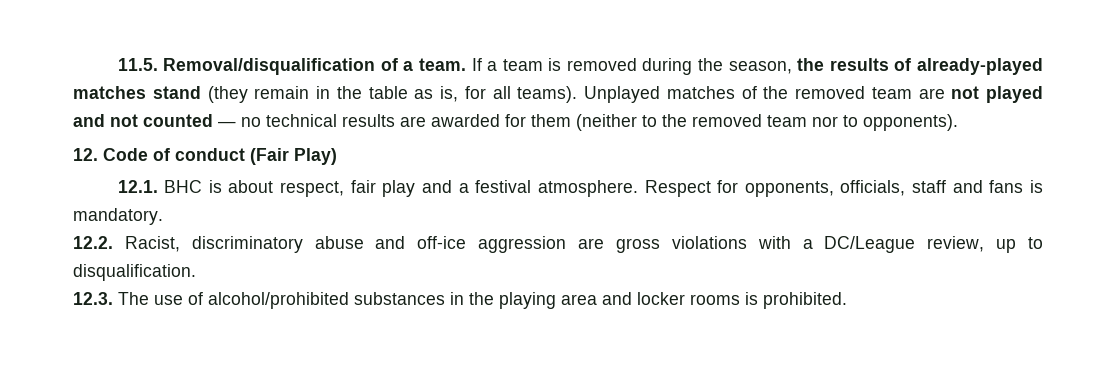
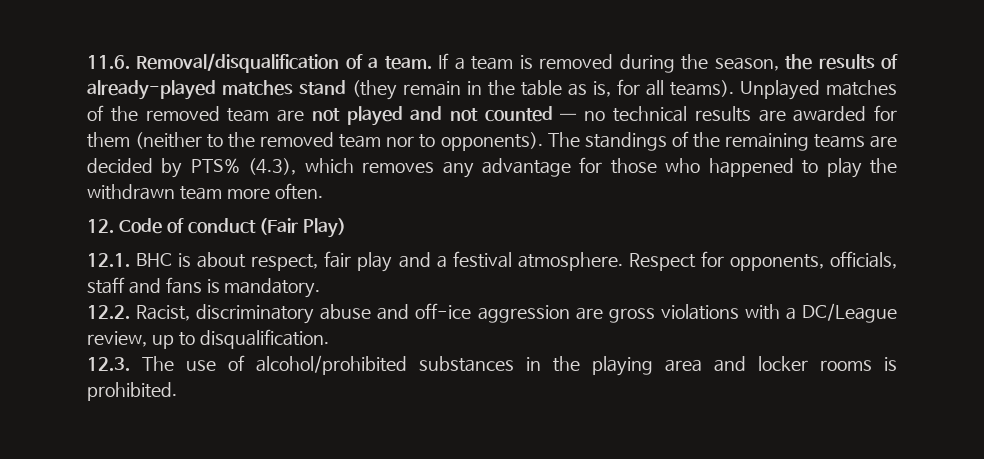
[117,58,158,71] 11.5. -> [87,55,130,69] 11.6.
(958, 122) none -> [547,131,898,151] [87,157,897,178] [87,183,323,200] The standings of the remaining teams are decided by PTS% (4.3), which removes any advantage for those who happened to play the withdrawn team more often.

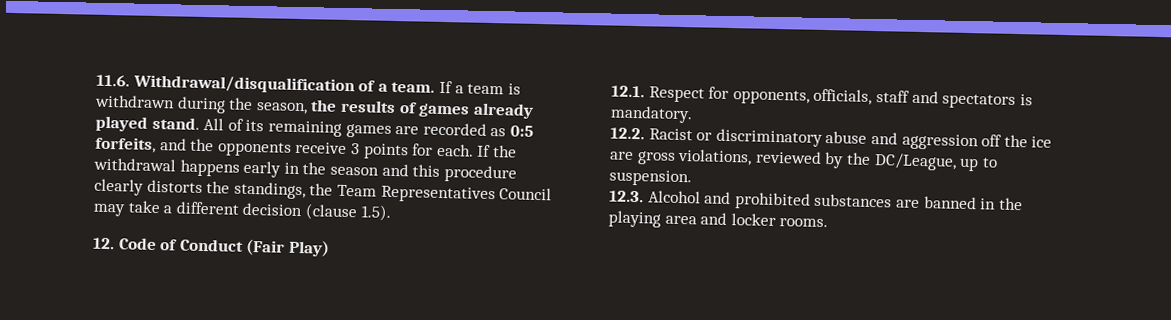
[136,53,340,73] Removal/disqualification -> [132,74,355,95] Withdrawal/disqualification
[539,54,614,69] removed -> [95,94,175,109] withdrawn
[87,79,897,100] [87,105,897,126] [87,131,898,151] [87,157,897,178] [87,183,323,200] already-played matches stand (they remain in the table as is, for all teams). Unplayed matches of the removed team are not played and not counted — no technical results are awarded for them (neither to the removed team nor to opponents). The standings of the remaining teams are decided by PTS% (4.3), which removes any advantage for those who happened to play the withdrawn team more often. -> [418,102,534,119] [95,115,534,138] [95,136,517,160] [93,157,517,183] [94,178,553,204] [93,200,392,221] games already played stand. All of its remaining games are recorded as 0:5 forfeits, and the opponents receive 3 points for each. If the withdrawal happens early in the season and this procedure clearly distorts the standings, the Team Representatives Council may take a different decision (clause 1.5).
[187,218,256,234] conduct -> [179,238,244,252] Conduct
[136,251,623,272] BHC is about respect, fair play and a festival atmosphere. -> (645, 91) none
[165,277,202,294] fans -> [942,93,1017,110] spectators
[136,305,191,321] Racist, -> [648,128,713,141] Racist or
[415,303,897,323] [87,331,147,347] off-ice aggression are gross violations with a DC/League review, -> [901,133,1053,151] [610,148,957,171] aggression off the ice are gross violations, reviewed by the DC/League,
[199,329,329,349] disqualification. -> [609,169,692,187] suspension.
[142,355,515,375] The use of alcohol/prohibited substances -> [647,190,977,210] Alcohol and prohibited substances are banned
[819,357,897,371] [87,382,177,401] rooms is prohibited. -> [779,218,829,228] rooms.

